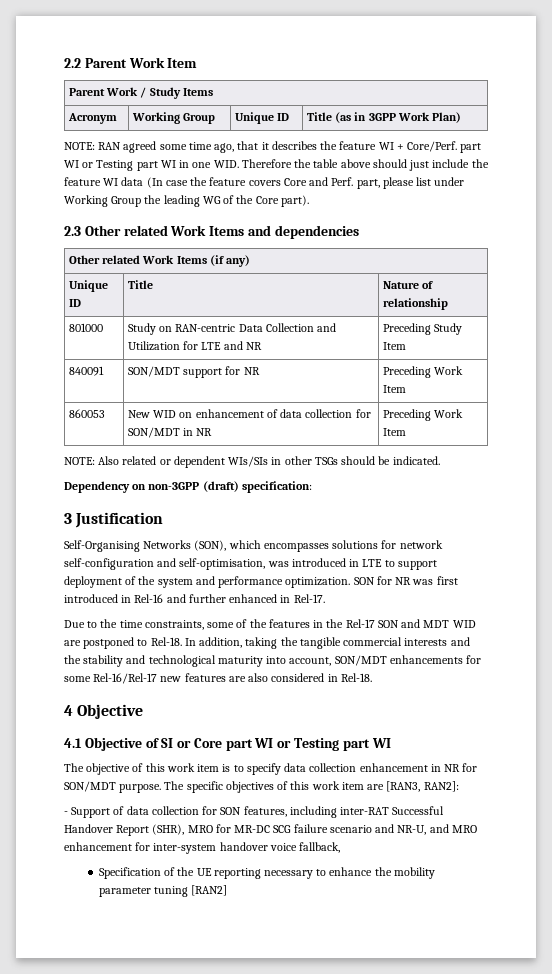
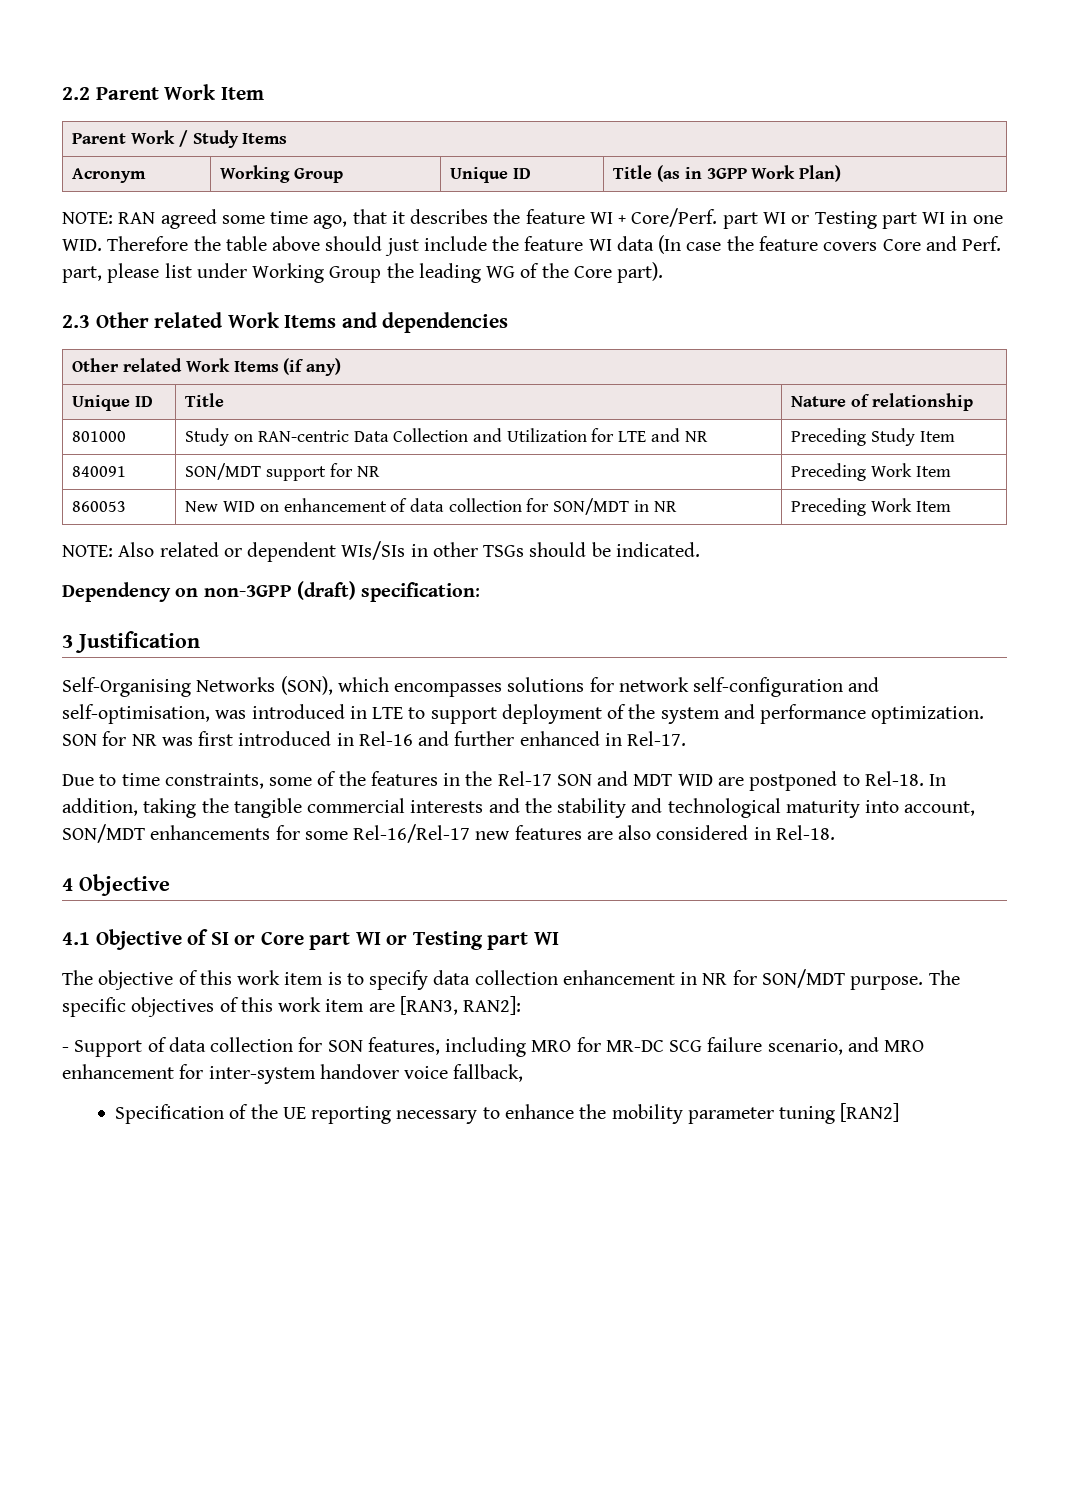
[100,619,118,628] the -> (117, 780) none
[340,806,445,815] [64,824,185,836] inter-RAT Successful Handover Report (SHR), -> (527, 1047) none
[329,824,427,835] scenario and NR-U, -> [767,1039,843,1055] scenario,

